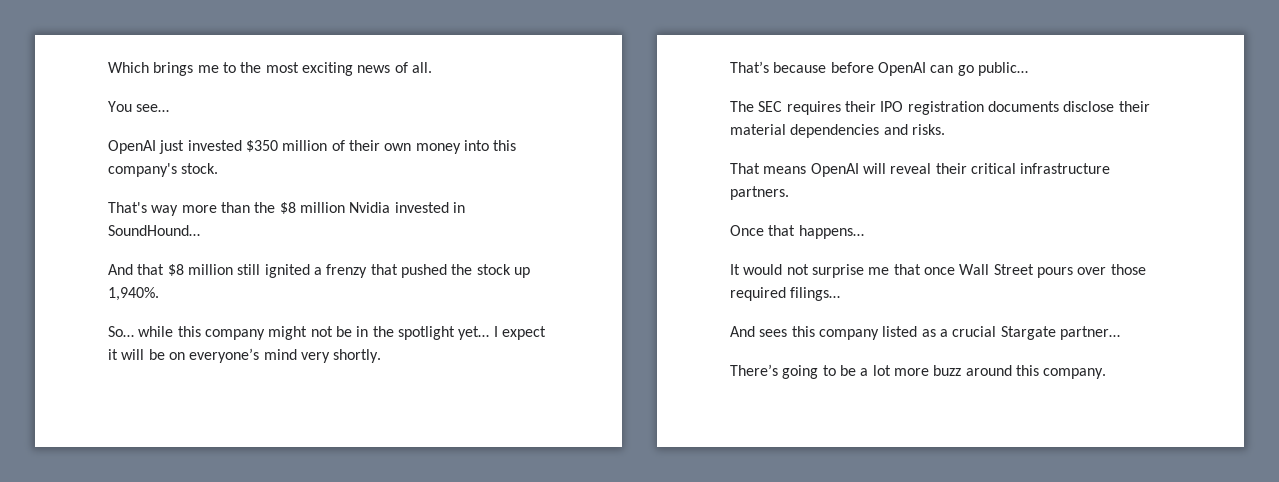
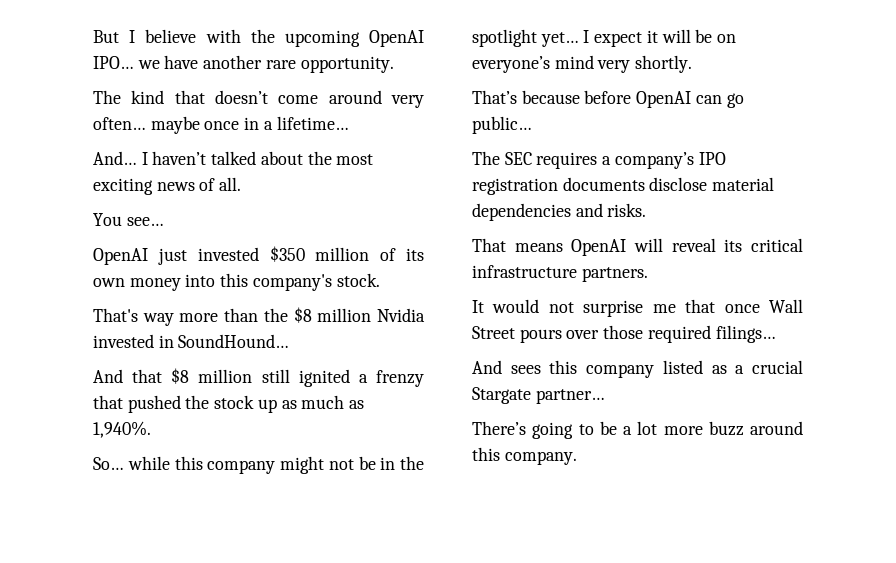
[108,62,236,76] Which brings me to -> [93,29,424,47] [93,55,394,73] [93,90,424,108] [93,116,349,134] [93,151,303,165] But I believe with the upcoming OpenAI IPO… we have another rare opportunity. // The kind that doesn’t come around very often… maybe once in a lifetime… // And… I haven’t talked about
[348,140,380,151] their -> [406,248,424,261] its
(530, 272) none -> [281,395,365,409] as much as
[844,101,876,112] their -> [602,152,694,169] a company’s
[1118,101,1150,112] their -> (708, 184) none
[935,163,967,174] their -> [724,239,743,252] its
[730,225,864,239] // Once that happens… -> (648, 274) none

